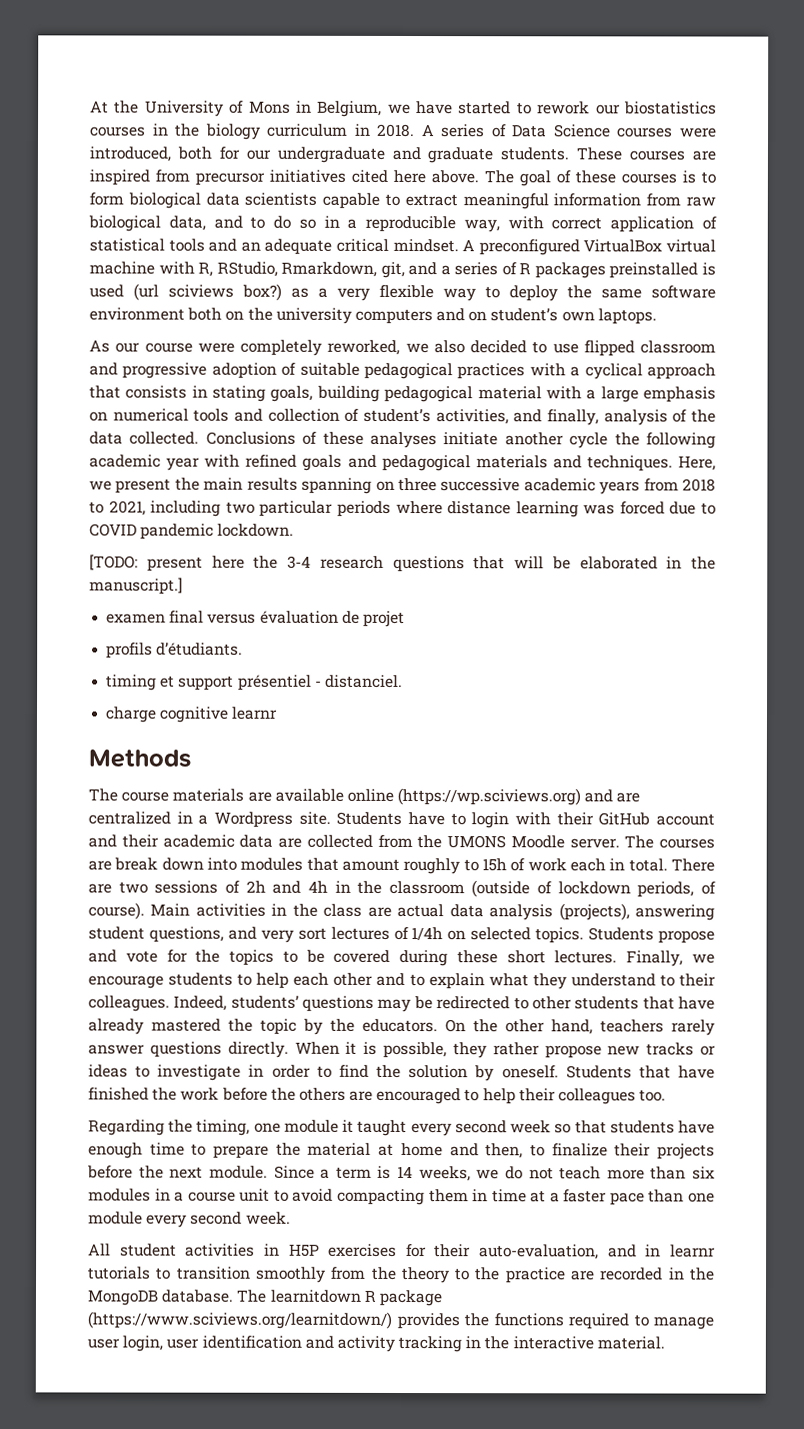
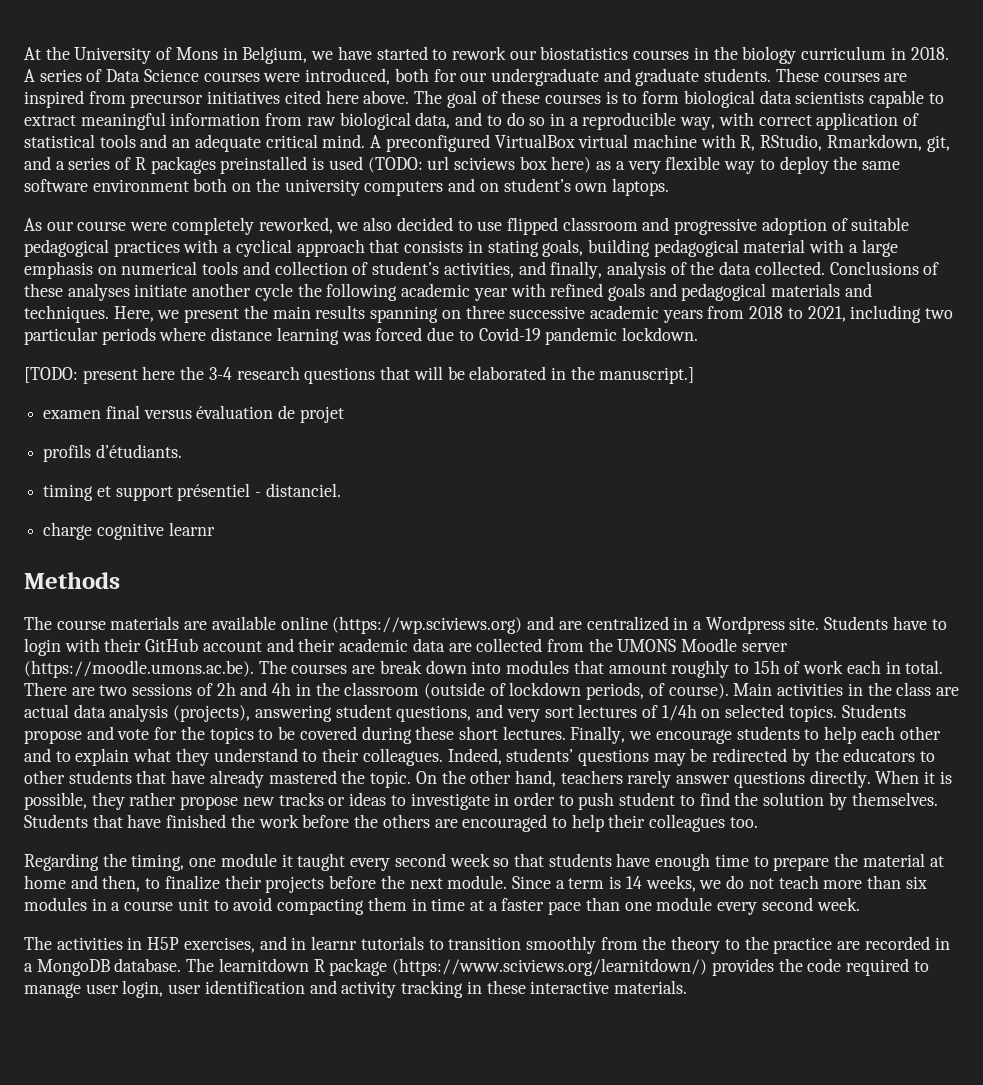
[392,238,459,253] mindset. -> [322,134,366,148] mind.
[133,283,282,301] (url sciviews box?) -> [367,156,592,173] (TODO: url sciviews box here)
[89,523,137,537] COVID -> [478,327,541,341] Covid-19
[569,838,620,849] server. -> [741,643,788,652] [24,660,254,678] server (https://moodle.umons.ac.be).
(511, 1003) none -> [791,748,916,766] by the educators
[260,1018,438,1035] topic by the educators. -> [370,771,412,788] topic.
(332, 1071) none -> [578,792,695,810] push student to
[501,1065,559,1079] oneself. -> [851,792,938,806] themselves.
[88,1243,177,1257] All student -> [24,936,52,950] The
[328,1243,600,1260] exercises for their auto-evaluation, -> [183,937,255,953] exercises,
[690,1267,715,1281] the -> [24,963,33,972] a
[493,1313,564,1327] functions -> [807,958,842,972] code
[484,1336,665,1350] the interactive material. -> [486,980,687,994] these interactive materials.

